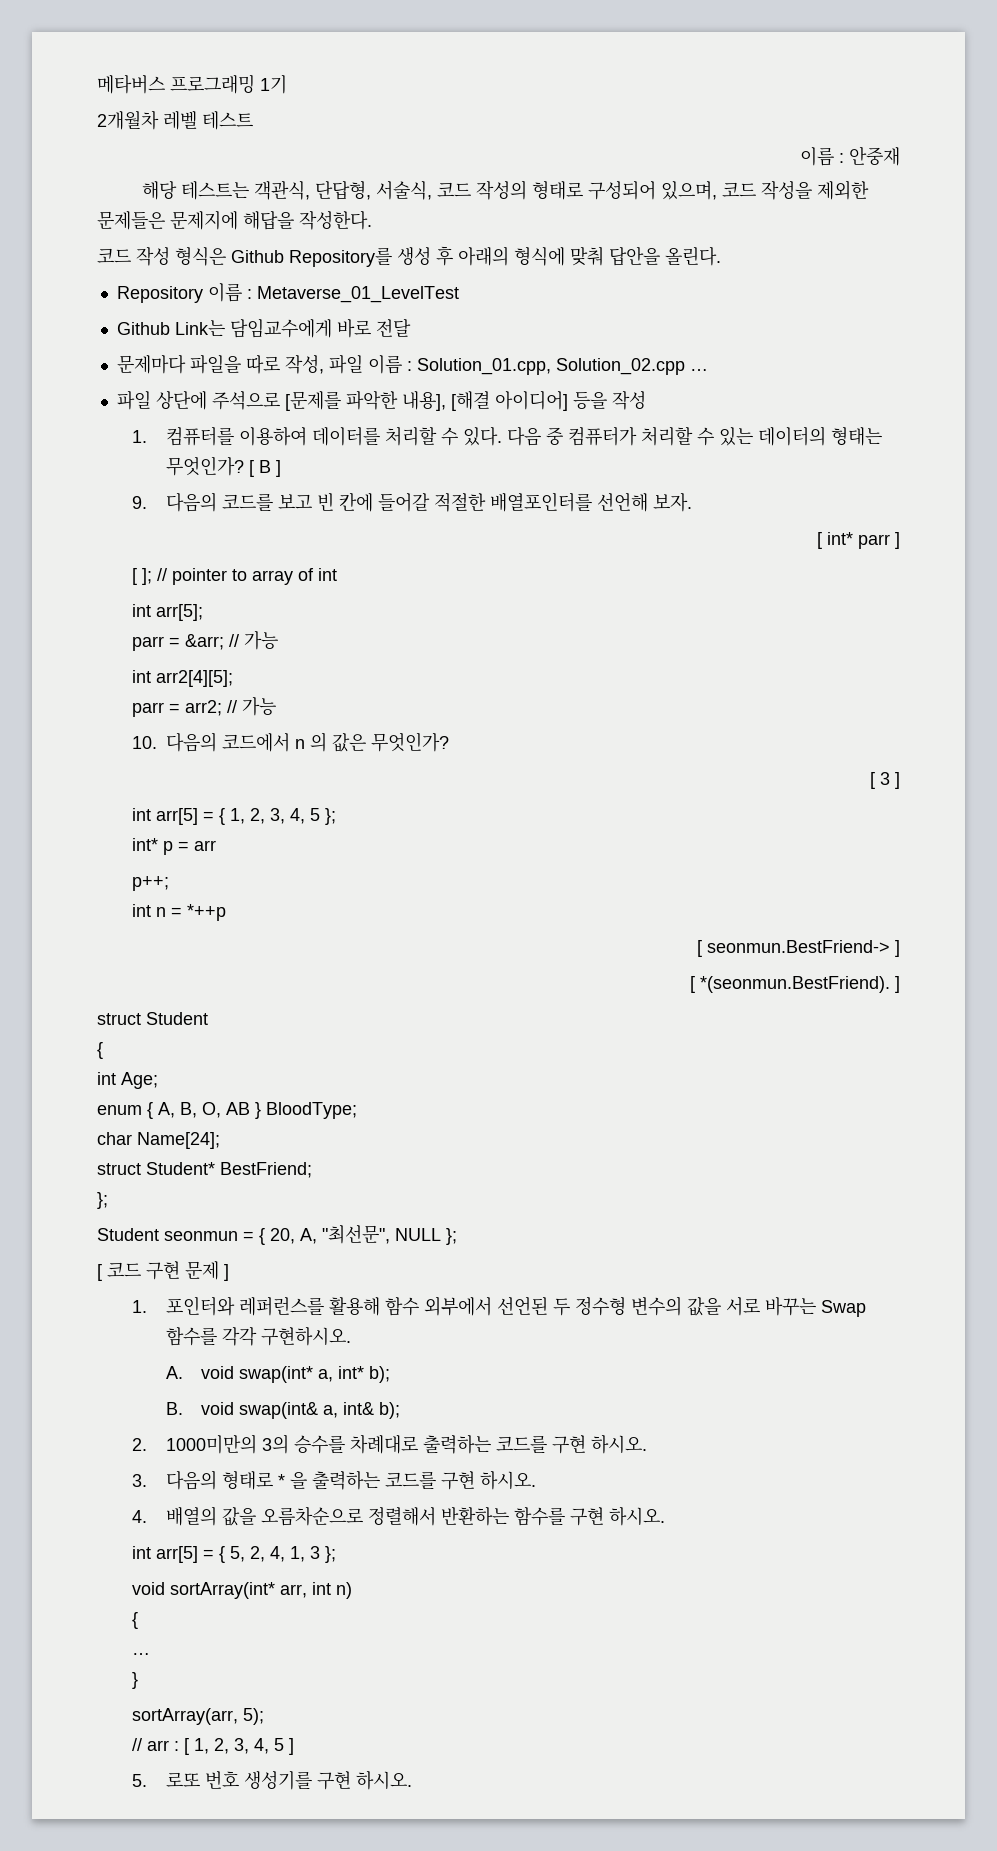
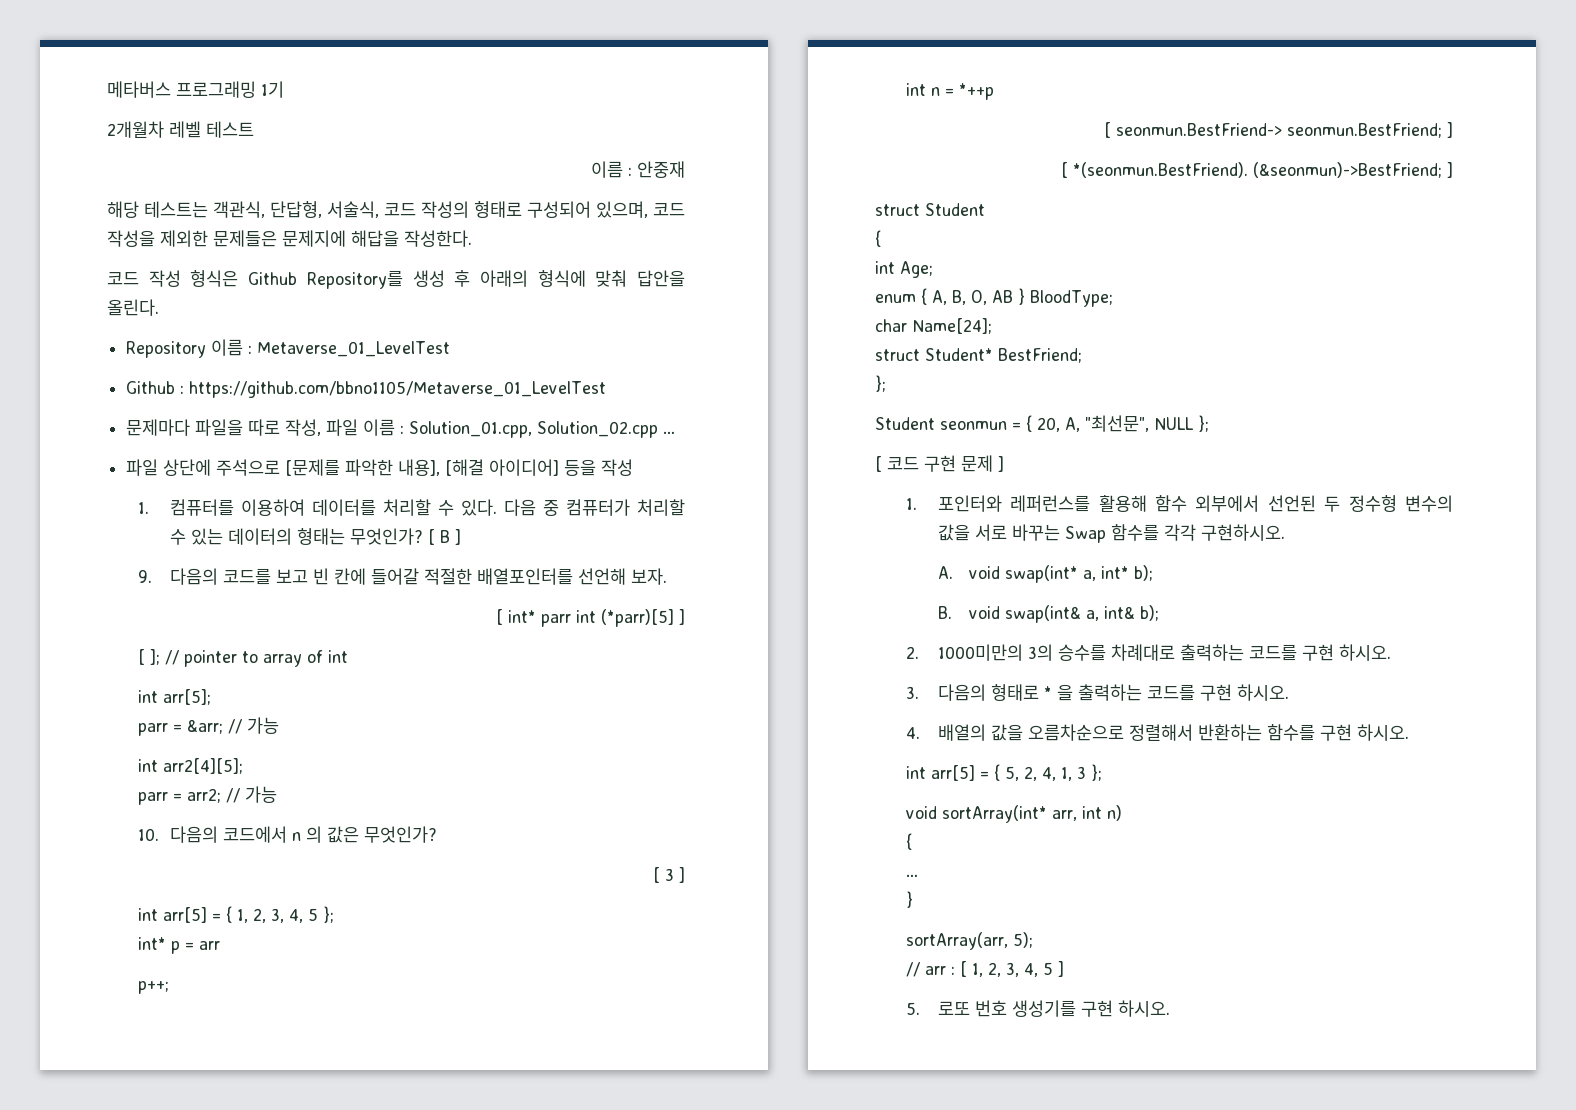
[174,319,411,338] Link는 담임교수에게 바로 전달 -> [180,381,607,398] : https://github.com/bbno1105/Metaverse_01_LevelTest
(890, 541) none -> [576,609,674,627] int (*parr)[5]
(890, 946) none -> [1287,123,1442,138] seonmun.BestFriend;
(890, 984) none -> [1253,162,1442,178] (&seonmun)->BestFriend;

